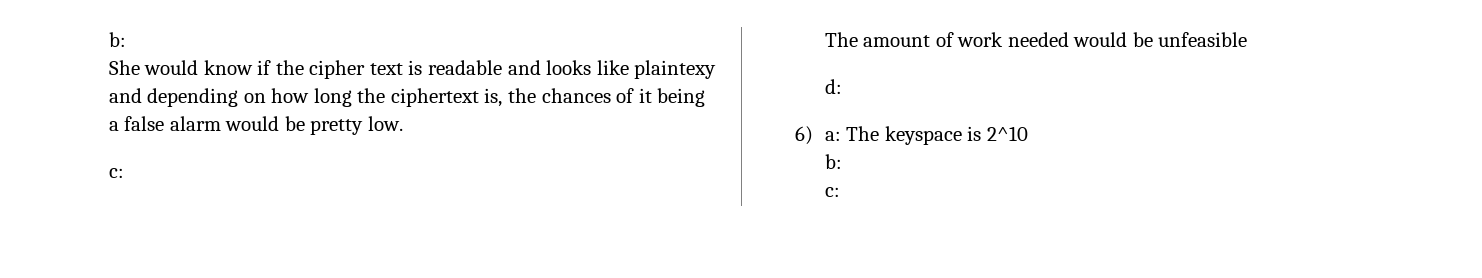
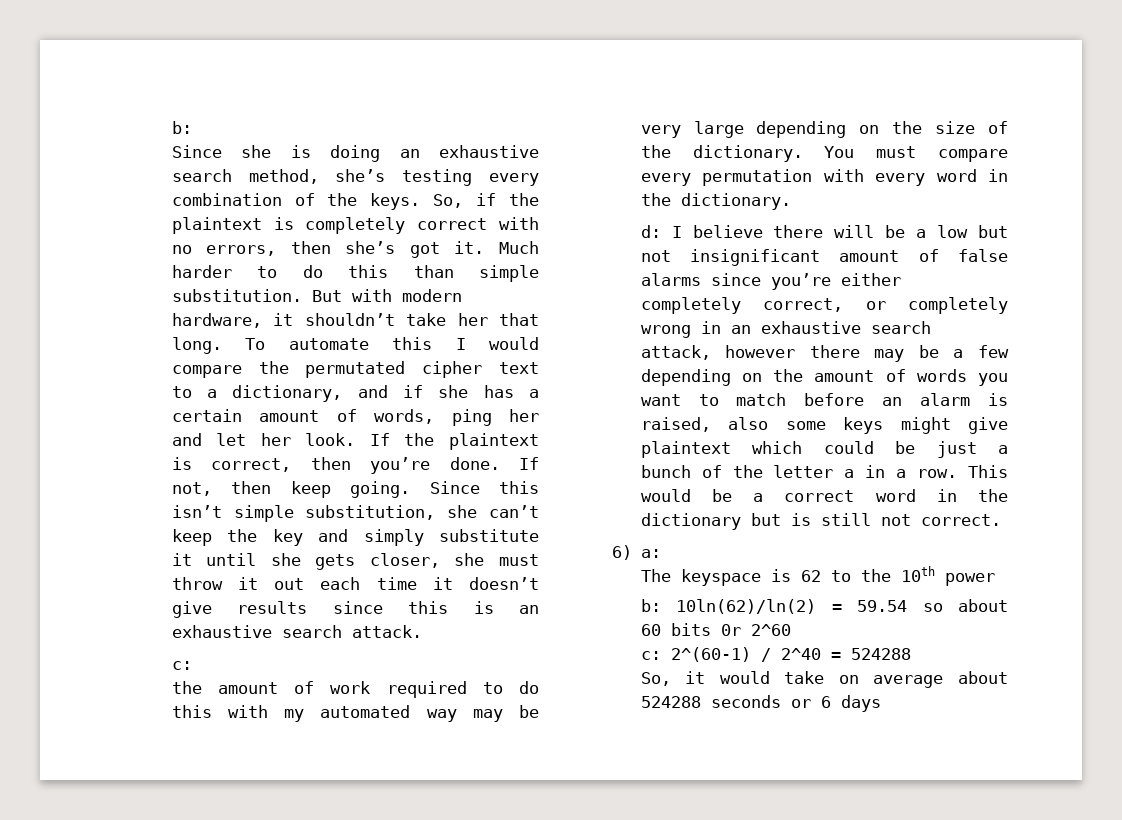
[108,32,126,47] [108,60,717,79] [108,88,706,107] [108,116,403,135] b: // She would know if the cipher text is readable and looks like plaintexy and depending on how long the ciphertext is, the chances of it being a false alarm would be pretty low. -> [171,121,192,134] [171,145,539,162] [171,169,539,186] [171,193,539,210] [171,217,539,234] [171,241,539,258] [171,265,539,282] [171,289,462,302] [171,313,539,328] [171,337,539,354] [171,361,539,378] [171,385,539,402] [171,409,539,426] [171,433,539,450] [171,457,539,474] [171,481,539,498] [171,505,539,522] [171,529,539,546] [171,553,539,570] [171,577,539,590] [171,601,539,618] [171,625,422,638] b: // Since she is doing an exhaustive search method, she’s testing every combination of the keys. So, if the plaintext is completely correct with no errors, then she’s got it. Much harder to do this than simple substitution. But with modern hardware, it shouldn’t take her that long. To automate this I would compare the permutated cipher text to a dictionary, and if she has a certain amount of words, ping her and let her look. If the plaintext is correct, then you’re done. If not, then keep going. Since this isn’t simple substitution, she can’t keep the key and simply substitute it until she gets closer, she must throw it out each time it doesn’t give results since this is an exhaustive search attack.
[824,32,858,47] The -> [171,681,202,694] the
[1007,32,1248,47] [824,79,842,94] needed would be unfeasible // d: -> [386,681,539,698] [171,705,539,722] [640,121,1008,138] [640,145,1008,162] [640,169,1008,186] [640,193,791,210] [640,225,1008,238] [640,249,1008,266] [640,273,901,290] [640,297,1008,314] [640,321,931,338] [640,345,1009,362] [640,369,1008,386] [640,393,1008,406] [640,417,1008,434] [640,441,1008,458] [640,465,1008,478] [640,489,1008,502] [640,513,1001,530] required to do this with my automated way may be very large depending on the size of the dictionary. You must compare every permutation with every word in the dictionary. // d: I believe there will be a low but not insignificant amount of false alarms since you’re either completely correct, or completely wrong in an exhaustive search attack, however there may be a few depending on the amount of words you want to match before an alarm is raised, also some keys might give plaintext which could be just a bunch of the letter a in a row. This would be a correct word in the dictionary but is still not correct.
(841, 136) none -> (661, 553) //
[986,126,1028,141] [824,154,842,169] [824,187,840,197] 2^10 // b: // c: -> [800,566,995,586] [640,599,1008,614] [640,623,791,636] [640,647,911,662] [640,671,1008,688] [640,695,881,712] 62 to the 10th power // b: 10ln(62)/ln(2) = 59.54 so about 60 bits 0r 2^60 // c: 2^(60-1) / 2^40 = 524288 // So, it would take on average about 524288 seconds or 6 days

